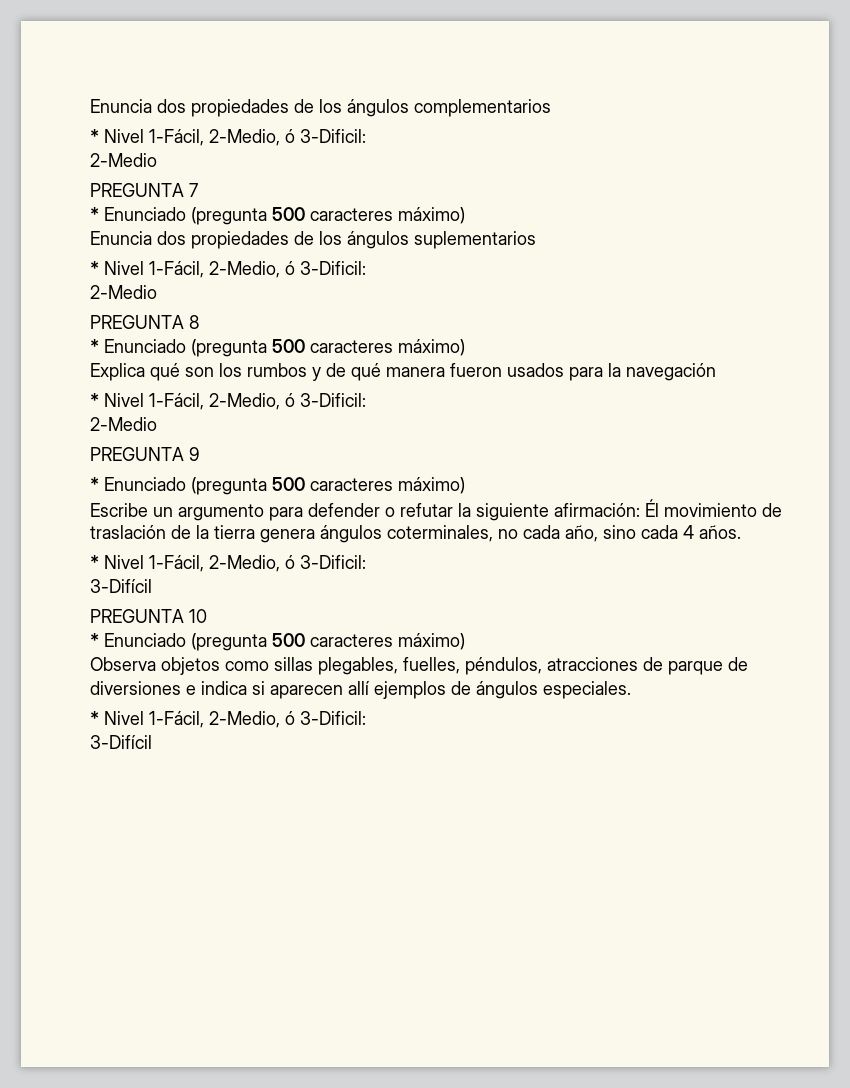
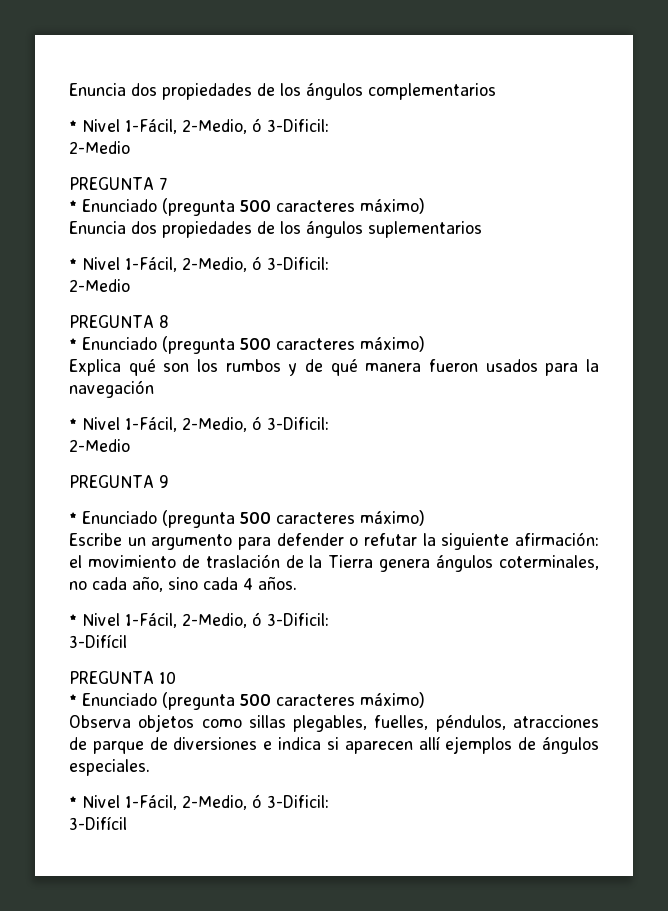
[645,499,659,517] Él -> [69,555,82,568] el
[214,525,255,539] tierra -> [328,555,374,568] Tierra

